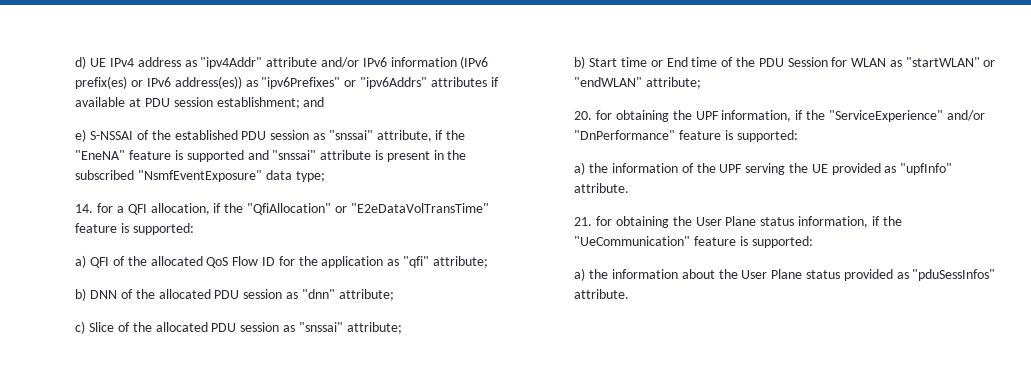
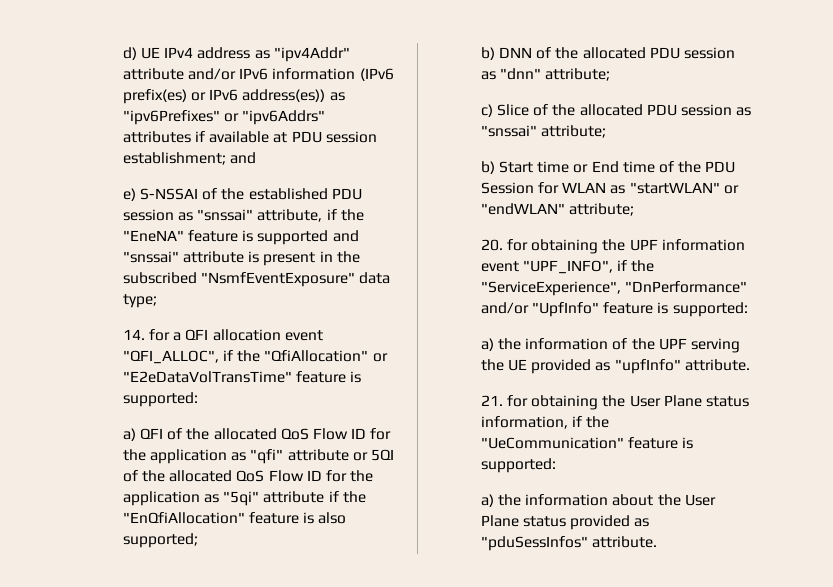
[150,203,210,215] allocation, -> [212,329,323,341] [122,350,219,364] allocation event "QFI_ALLOC",
[432,256,488,268] attribute; -> [287,449,394,461] [122,470,374,482] [122,491,366,506] [122,512,347,524] [122,533,198,548] attribute or 5QI of the allocated QoS Flow ID for the application as "5qi" attribute if the "EnQfiAllocation" feature is also supported;
[721,110,985,122] [574,130,676,140] information, if the "ServiceExperience" and/or "DnPerformance" -> [661,239,745,251] [480,260,655,274] [480,281,747,296] [480,302,599,317] information event "UPF_INFO", if the "ServiceExperience", "DnPerformance" and/or "UpfInfo"

